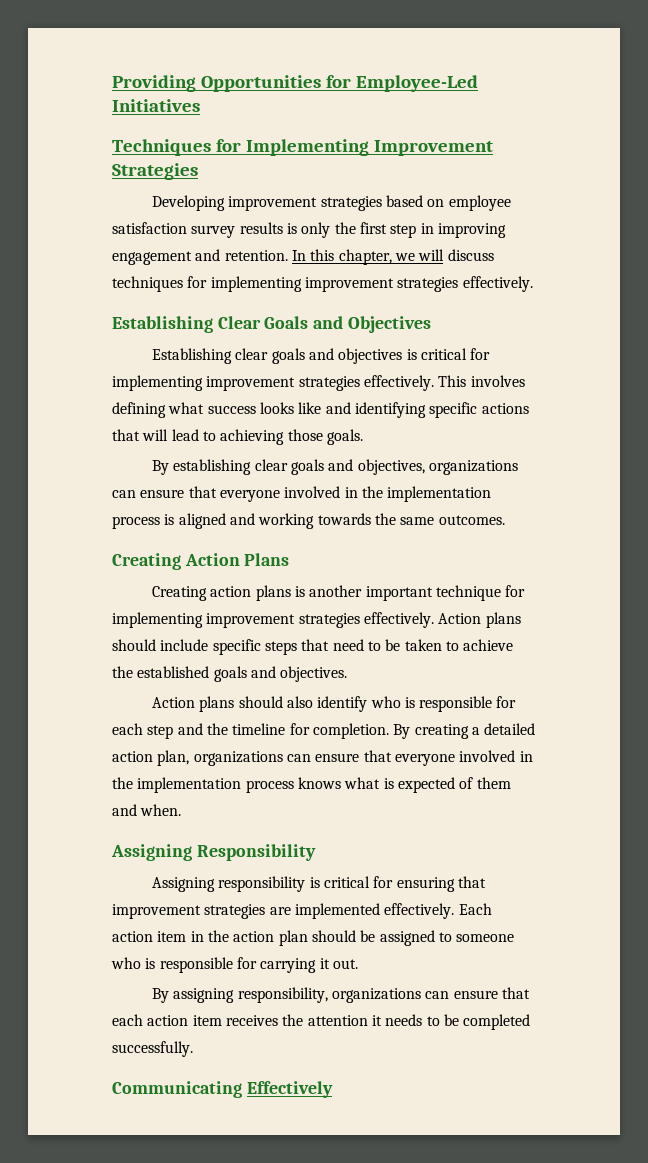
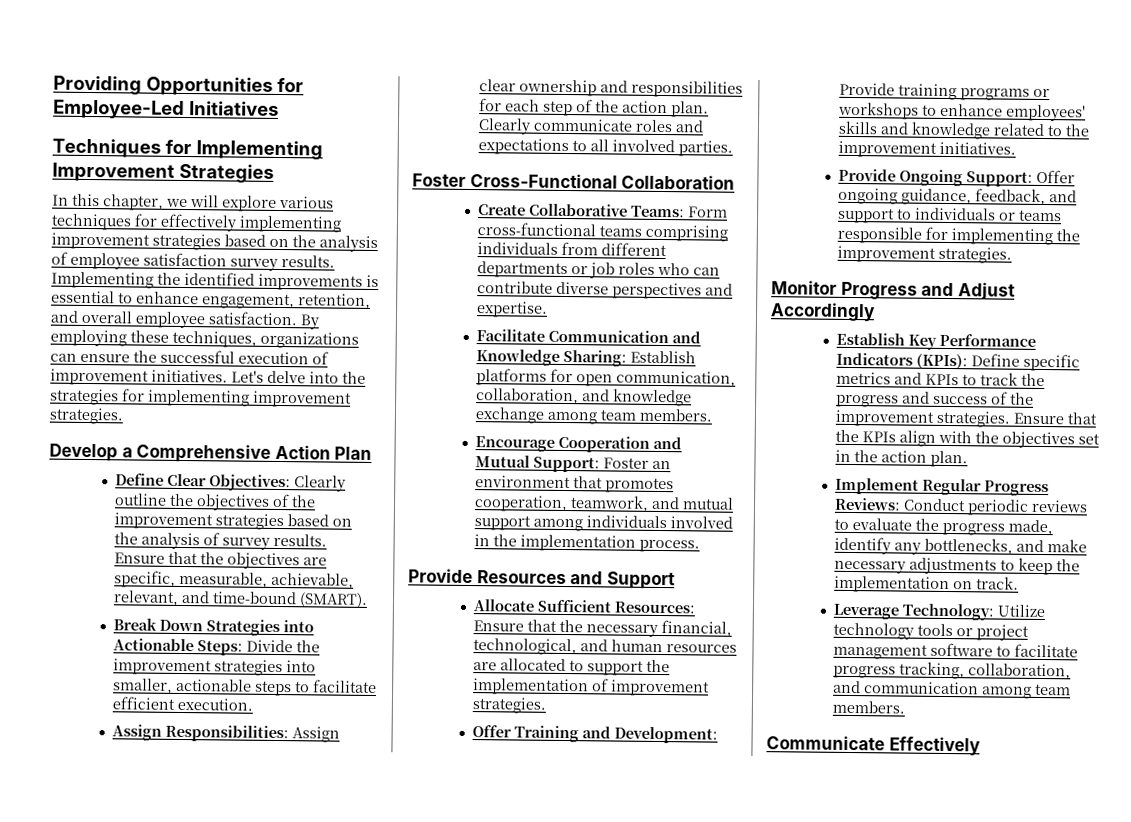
[151,195,511,211] [112,222,506,238] [112,249,288,265] Developing improvement strategies based on employee satisfaction survey results is only the first step in improving engagement and retention. -> (274, 173) none
[447,249,494,261] [112,276,533,292] [112,316,431,333] [151,348,491,364] [112,375,525,391] [112,402,529,418] [112,429,363,445] [151,459,518,475] [112,486,492,502] [112,513,505,529] [112,553,290,570] [151,585,526,601] [112,612,521,628] [112,639,514,655] [112,666,348,682] [151,696,517,712] [112,723,536,739] [112,750,533,766] [112,777,511,793] [112,804,182,816] [111,844,316,861] [151,876,486,892] [112,903,492,919] [112,930,515,946] [111,957,358,973] [151,987,530,1003] [112,1014,531,1030] [112,1041,193,1057] [112,1081,242,1098] discuss techniques for implementing improvement strategies effectively. // Establishing Clear Goals and Objectives // Establishing clear goals and objectives is critical for implementing improvement strategies effectively. This involves defining what success looks like and identifying specific actions that will lead to achieving those goals. // By establishing clear goals and objectives, organizations can ensure that everyone involved in the implementation process is aligned and working towards the same outcomes. // Creating Action Plans // Creating action plans is another important technique for implementing improvement strategies effectively. Action plans should include specific steps that need to be taken to achieve the established goals and objectives. // Action plans should also identify who is responsible for each step and the timeline for completion. By creating a detailed action plan, organizations can ensure that everyone involved in the implementation process knows what is expected of them and when. // Assigning Responsibility // Assigning responsibility is critical for ensuring that improvement strategies are implemented effectively. Each action item in the action plan should be assigned to someone who is responsible for carrying it out. // By assigning responsibility, organizations can ensure that each action item receives the attention it needs to be completed successfully. // Communicating -> [222,195,334,212] [51,213,342,233] [51,232,378,253] [51,251,335,271] [51,271,379,291] [51,290,371,310] [50,310,319,330] [50,329,359,349] [50,349,329,365] [50,368,366,386] [50,388,352,408] [49,407,124,425] [49,443,373,463] [115,473,347,492] [114,493,317,511] [114,512,353,531] [114,532,328,550] [114,551,328,570] [114,570,355,589] [113,590,369,608] [113,618,315,637] [113,638,321,656] [113,658,317,677] [113,678,378,697] [112,696,254,711] [112,724,341,743] [479,79,744,98] [479,98,710,118] [478,118,705,135] [478,138,734,157] [412,172,736,190] [478,203,729,218] [477,222,729,242] [477,241,668,257] [477,261,721,279] [477,281,734,300] [476,301,549,318] [476,329,702,344] [476,349,697,367] [476,368,737,387] [476,388,693,407] [475,407,714,425] [475,435,683,453] [475,455,672,473] [475,475,675,494] [474,495,735,513] [474,515,734,532] [474,534,701,553] [408,568,675,590] [473,599,697,614] [473,619,733,637] [473,638,738,656] [473,658,671,676] [473,678,711,697] [472,697,547,714] [472,725,719,744] [839,82,1051,101] [838,101,1087,122] [838,120,1091,140] [838,140,1017,158] [838,168,1076,187] [838,187,1078,206] [837,207,1063,224] [837,226,1081,246] [837,245,1013,264] [771,280,1015,300] [770,302,875,322] [836,332,1037,350] [836,352,1081,372] [836,371,1046,387] [836,391,1035,408] [835,409,1099,428] [835,429,1101,449] [835,449,969,468] [835,477,1050,497] [834,497,1089,516] [834,518,1054,536] [834,536,1088,555] [834,557,1081,576] [834,575,1020,594] [833,603,1046,621] [833,622,1030,641] [833,642,1079,660] [833,661,1072,680] [833,680,1072,699] [832,700,906,714] [766,735,885,751] explore various techniques for effectively implementing improvement strategies based on the analysis of employee satisfaction survey results. Implementing the identified improvements is essential to enhance engagement, retention, and overall employee satisfaction. By employing these techniques, organizations can ensure the successful execution of improvement initiatives. Let's delve into the strategies for implementing improvement strategies. // Develop a Comprehensive Action Plan // Define Clear Objectives: Clearly outline the objectives of the improvement strategies based on the analysis of survey results. Ensure that the objectives are specific, measurable, achievable, relevant, and time-bound (SMART). // Break Down Strategies into Actionable Steps: Divide the improvement strategies into smaller, actionable steps to facilitate efficient execution. // Assign Responsibilities: Assign clear ownership and responsibilities for each step of the action plan. Clearly communicate roles and expectations to all involved parties. // Foster Cross-Functional Collaboration // Create Collaborative Teams: Form cross-functional teams comprising individuals from different departments or job roles who can contribute diverse perspectives and expertise. // Facilitate Communication and Knowledge Sharing: Establish platforms for open communication, collaboration, and knowledge exchange among team members. // Encourage Cooperation and Mutual Support: Foster an environment that promotes cooperation, teamwork, and mutual support among individuals involved in the implementation process. // Provide Resources and Support // Allocate Sufficient Resources: Ensure that the necessary financial, technological, and human resources are allocated to support the implementation of improvement strategies. // Offer Training and Development: Provide training programs or workshops to enhance employees' skills and knowledge related to the improvement initiatives. // Provide Ongoing Support: Offer ongoing guidance, feedback, and support to individuals or teams responsible for implementing the improvement strategies. // Monitor Progress and Adjust Accordingly // Establish Key Performance Indicators (KPIs): Define specific metrics and KPIs to track the progress and success of the improvement strategies. Ensure that the KPIs align with the objectives set in the action plan. // Implement Regular Progress Reviews: Conduct periodic reviews to evaluate the progress made, identify any bottlenecks, and make necessary adjustments to keep the implementation on track. // Leverage Technology: Utilize technology tools or project management software to facilitate progress tracking, collaboration, and communication among team members. // Communicate

